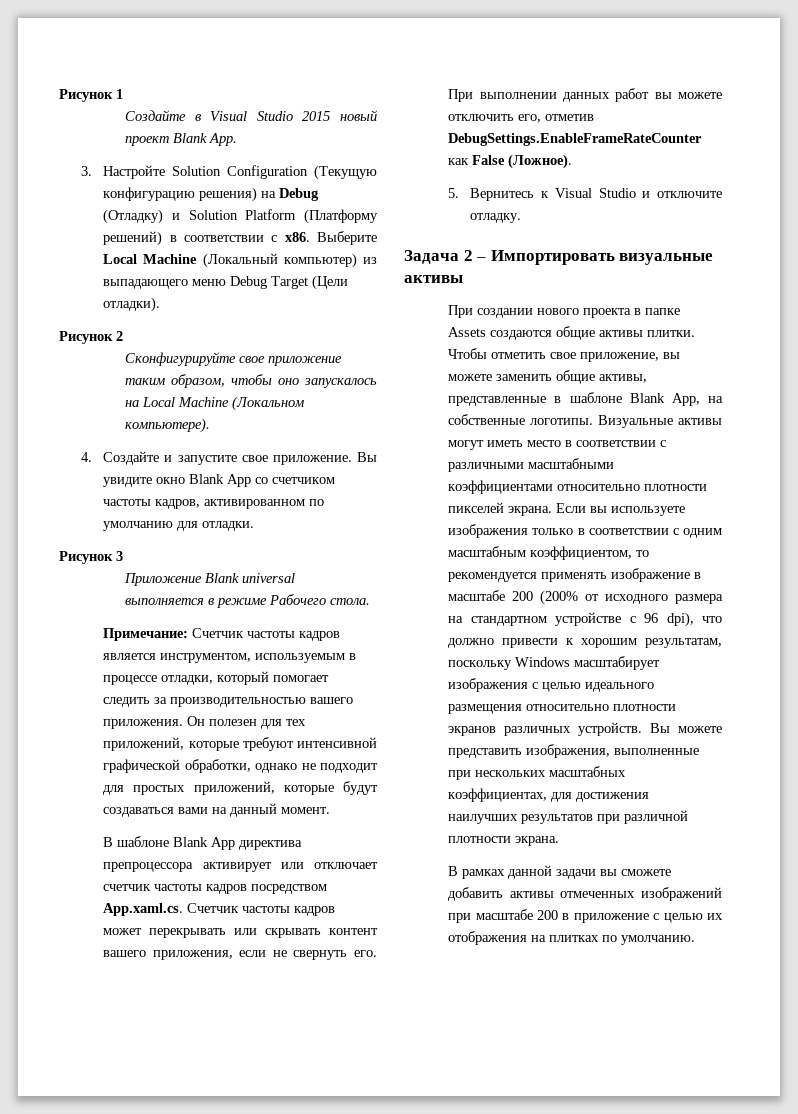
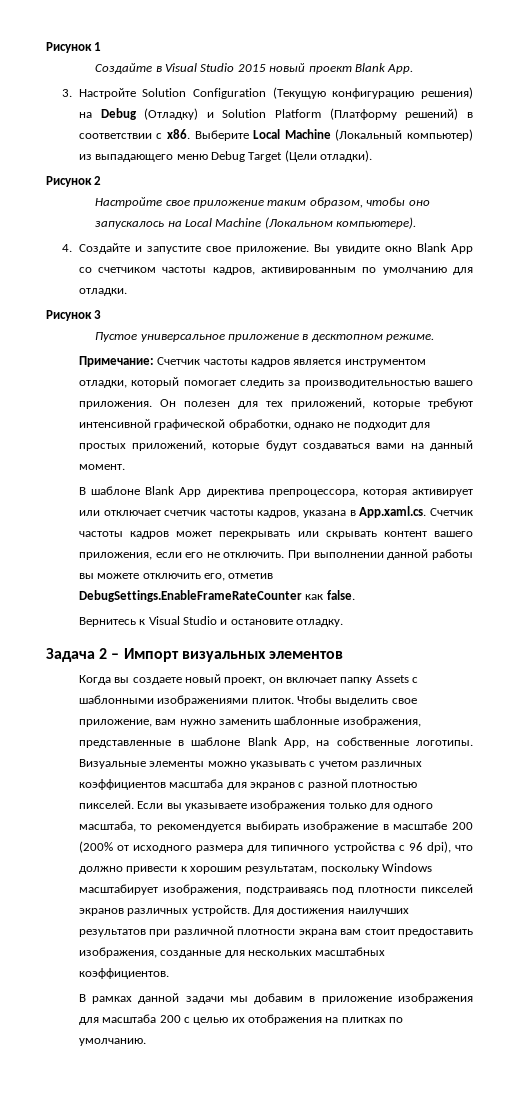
[125,352,237,366] Сконфигурируйте -> [95,197,163,208] Настройте
[204,499,306,509] активированном -> [261,267,357,275] активированным
[124,573,296,586] [125,594,371,608] Приложение Blank universal выполняется в режиме Рабочего стола. -> [95,332,435,342] Пустое универсальное приложение в десктопном режиме.
[160,653,357,663] [103,675,158,685] инструментом, используемым в процессе -> [344,359,426,367] инструментом
[103,862,194,872] препроцессора -> [268,489,407,497] препроцессора, которая
[206,884,328,894] кадров посредством -> [257,510,356,518] кадров, указана в
[272,950,377,960] [448,88,650,102] не свернуть его. При выполнении данных работ -> [185,549,473,560] его не отключить. При выполнении данной работы
[472,154,573,169] [448,188,460,198] False (Ложное). // 5. -> [326,590,355,600] false. //
[657,191,722,198] отключите -> [230,619,293,625] остановите
[490,250,714,265] [404,275,463,283] [448,305,681,318] [448,326,696,340] [448,348,681,362] [448,370,648,384] Импортировать визуальные активы // При создании нового проекта в папке Assets создаются общие активы плитки. Чтобы отметить свое приложение, вы можете заменить общие активы, -> [123,648,343,662] [78,674,419,685] [78,695,417,706] [78,716,421,727] Импорт визуальных элементов // Когда вы создаете новый проект, он включает папку Assets с шаблонными изображениями плиток. Чтобы выделить свое приложение, вам нужно заменить шаблонные изображения,
[678,418,722,425] [448,440,667,450] [448,458,615,472] [448,480,708,494] [448,502,553,516] активы могут иметь место в соответствии с различными масштабными коэффициентами относительно плотности пикселей экрана. -> [149,761,423,769] [78,779,418,790] [78,800,134,809] элементы можно указывать с учетом различных коэффициентов масштаба для экранов с разной плотностью пикселей.
[611,506,686,516] используете -> [184,803,247,811] указываете
[577,528,722,538] [448,546,633,560] в соответствии с одним масштабным коэффициентом, -> [370,803,434,811] [78,821,136,832] для одного масштаба,
[541,572,608,582] применять -> [245,821,299,832] выбирать
[448,612,622,626] на стандартном устройстве -> [247,842,395,853] для типичного устройства
[448,678,655,692] [448,704,677,714] [448,722,722,736] [448,744,700,758] [448,766,627,780] [448,788,573,802] изображения с целью идеального размещения относительно плотности экранов различных устройств. Вы можете представить изображения, выполненные при нескольких масштабных коэффициентах, для -> [162,884,473,895] [78,905,274,916] изображения, подстраиваясь под плотности пикселей экранов различных устройств. Для
[515,836,560,846] [448,865,672,879] [448,887,722,901] [448,909,649,923] экрана. // В рамках данной задачи вы сможете добавить активы отмеченных изображений при масштабе 200 в приложение -> [298,929,473,937] [78,947,386,958] [78,968,169,979] [78,993,473,1004] [78,1014,181,1025] экрана вам стоит предоставить изображения, созданные для нескольких масштабных коэффициентов. // В рамках данной задачи мы добавим в приложение изображения для масштаба 200

